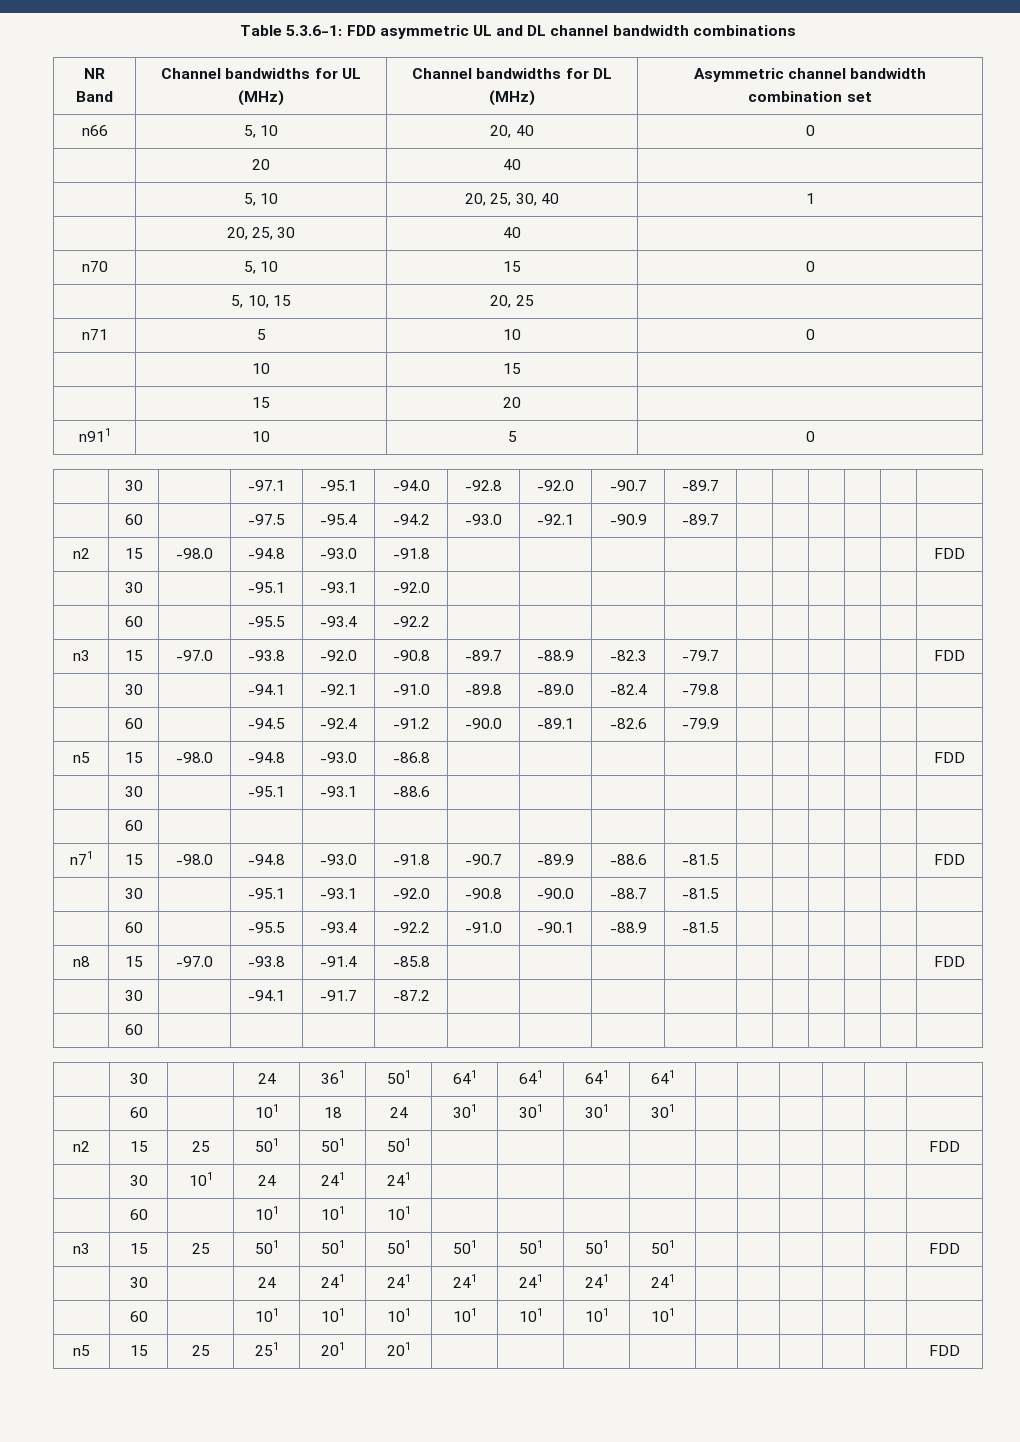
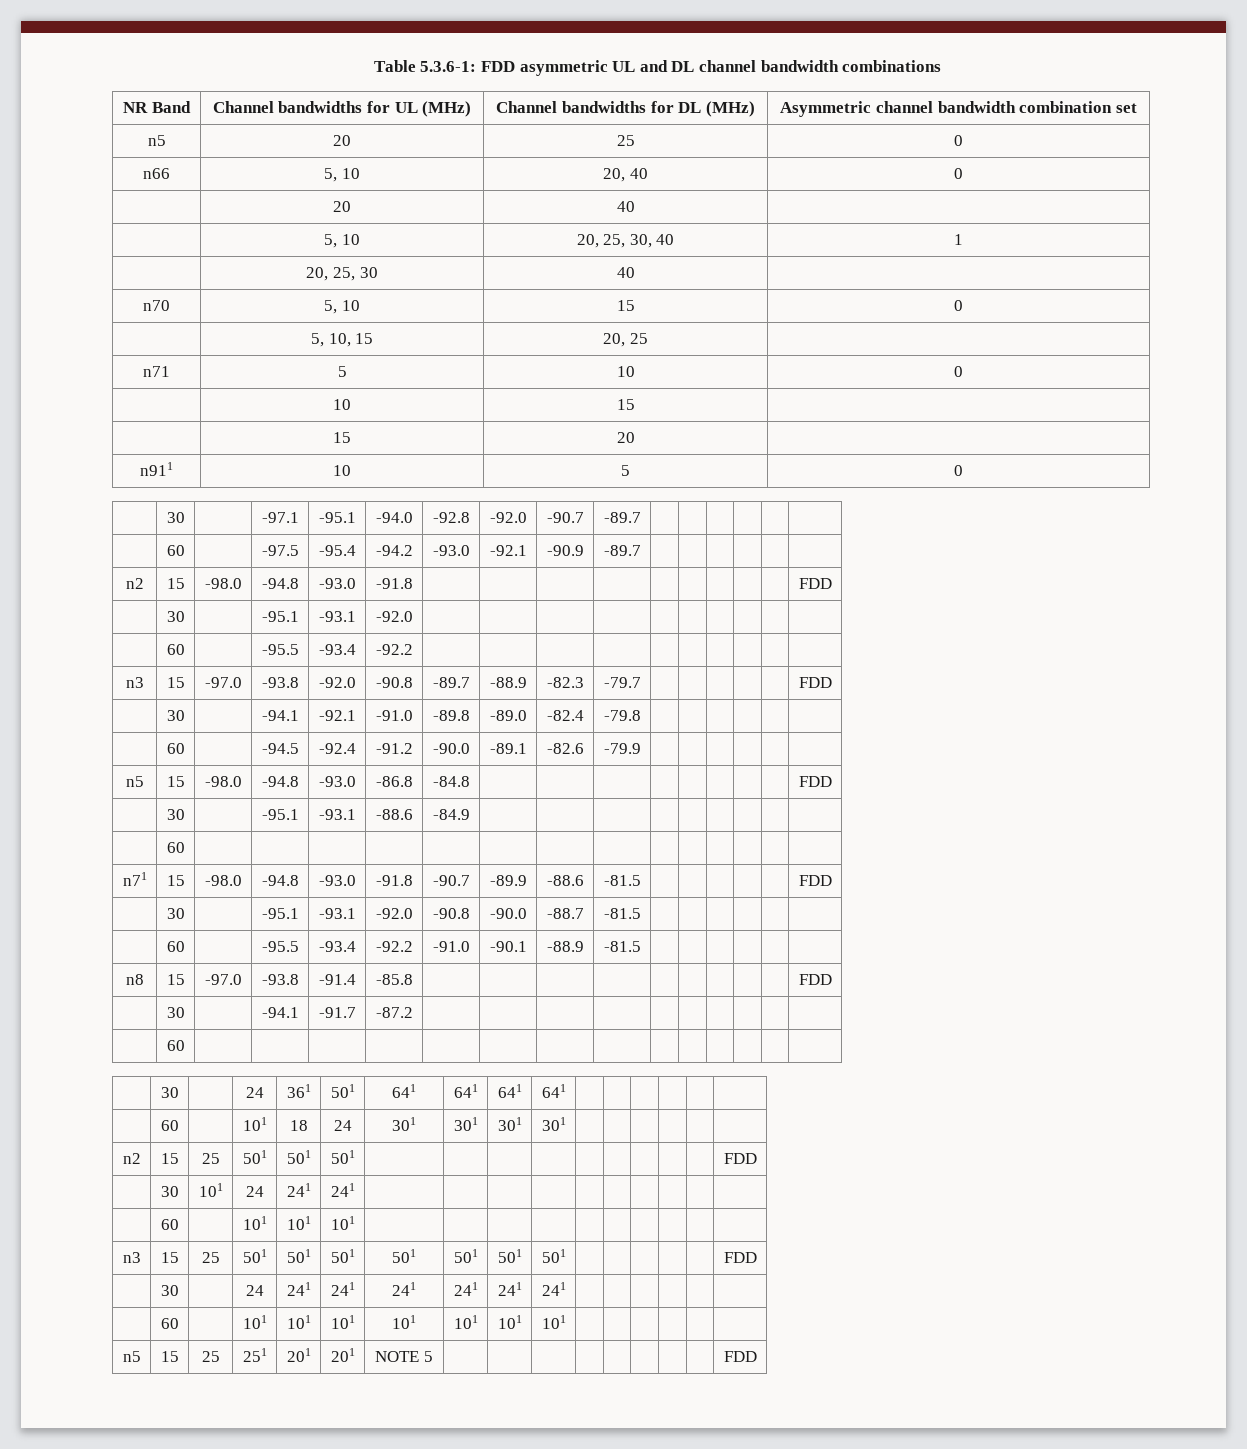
(872, 97) none -> [147,135,166,146] [333,135,351,146] [616,135,635,146] [954,135,963,146] // n5 | 20 | 25 | 0
(430, 757) none -> [432,776,470,787] -84.8
(430, 791) none -> [432,809,470,820] -84.9
(411, 1349) none -> [375,1351,433,1362] NOTE 5

